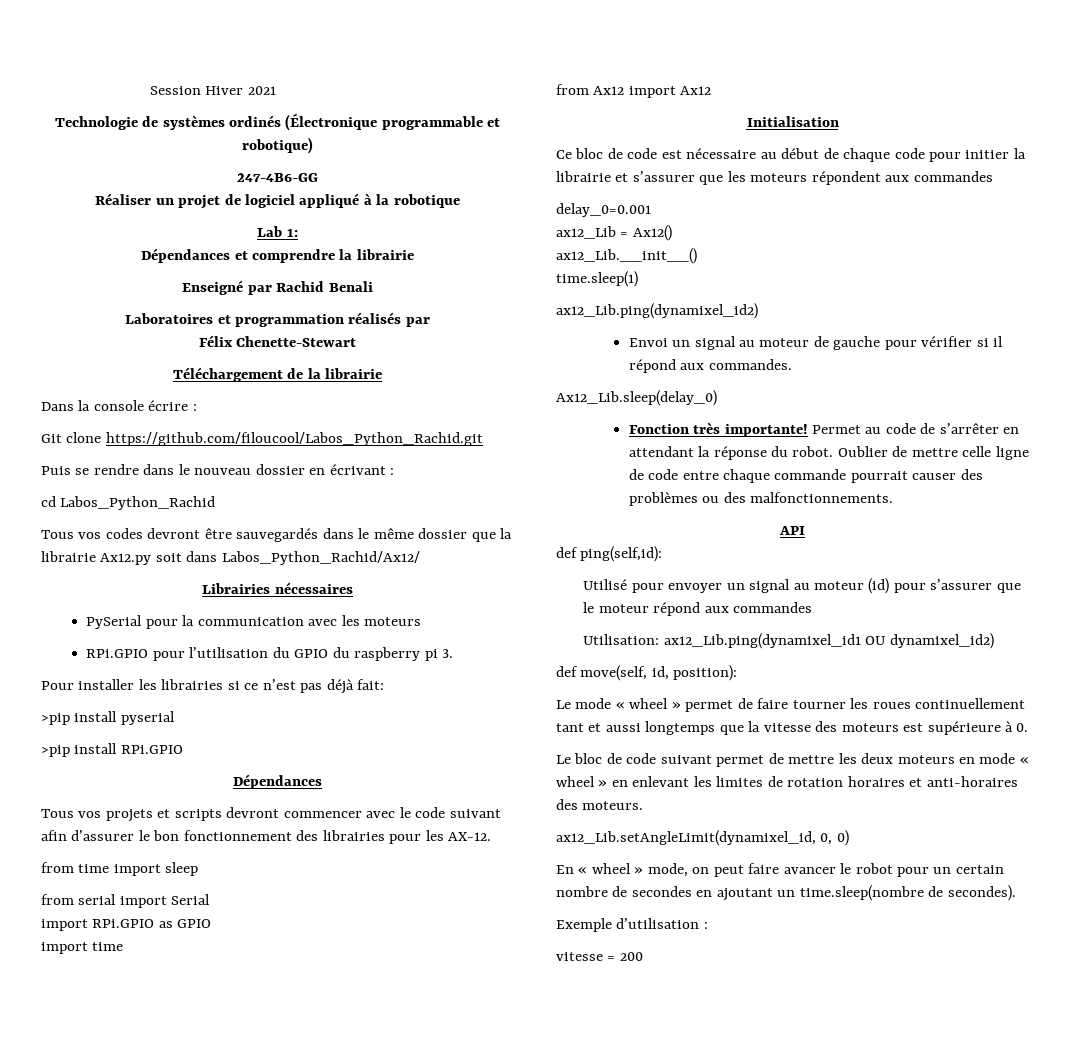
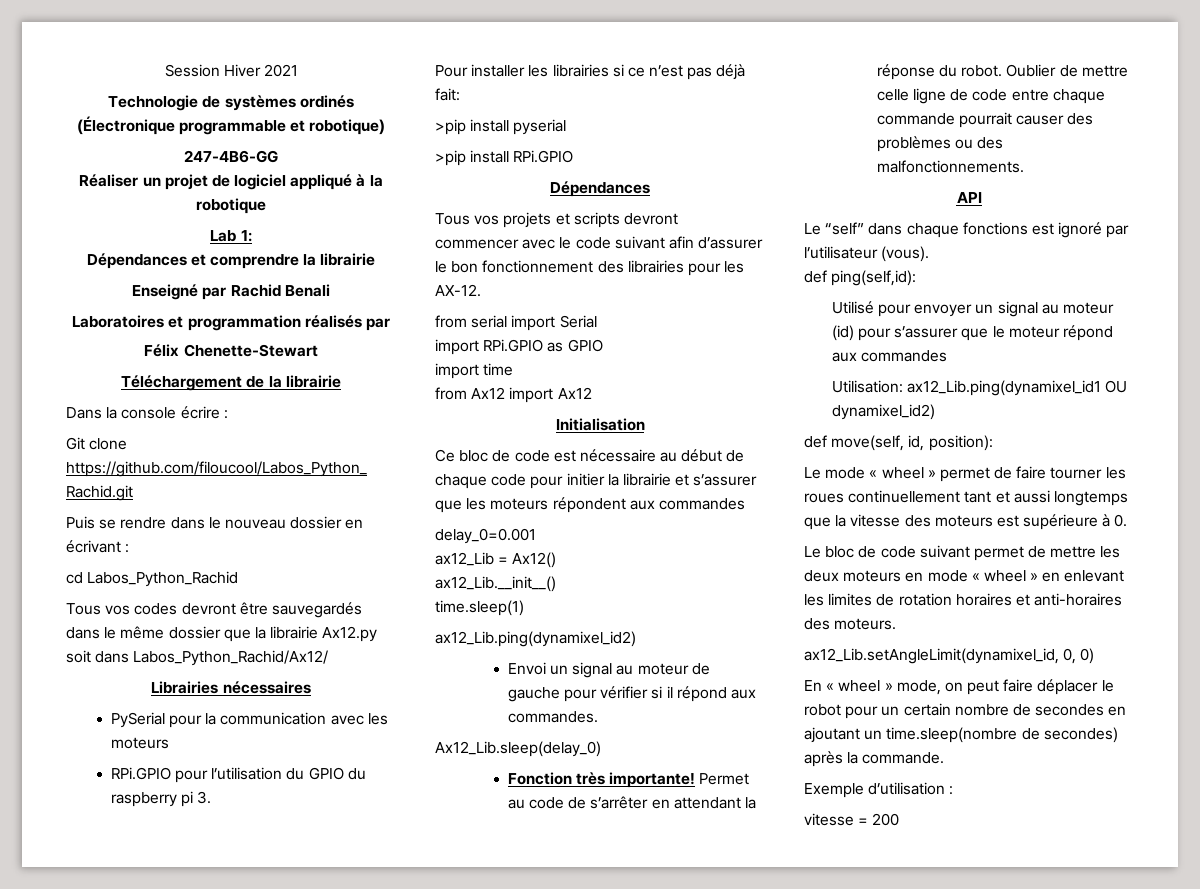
[41,862,199,876] // from time import sleep -> (481, 290) none
(805, 530) none -> [804,222,1130,238] [804,246,930,262] // Le “self” dans chaque fonctions est ignoré par l’utilisateur (vous).
[783,867,836,874] avancer -> [1037,679,1099,695] déplacer
[947,885,1016,901] secondes). -> [1043,727,1118,743] [804,751,945,767] secondes) après la commande.

